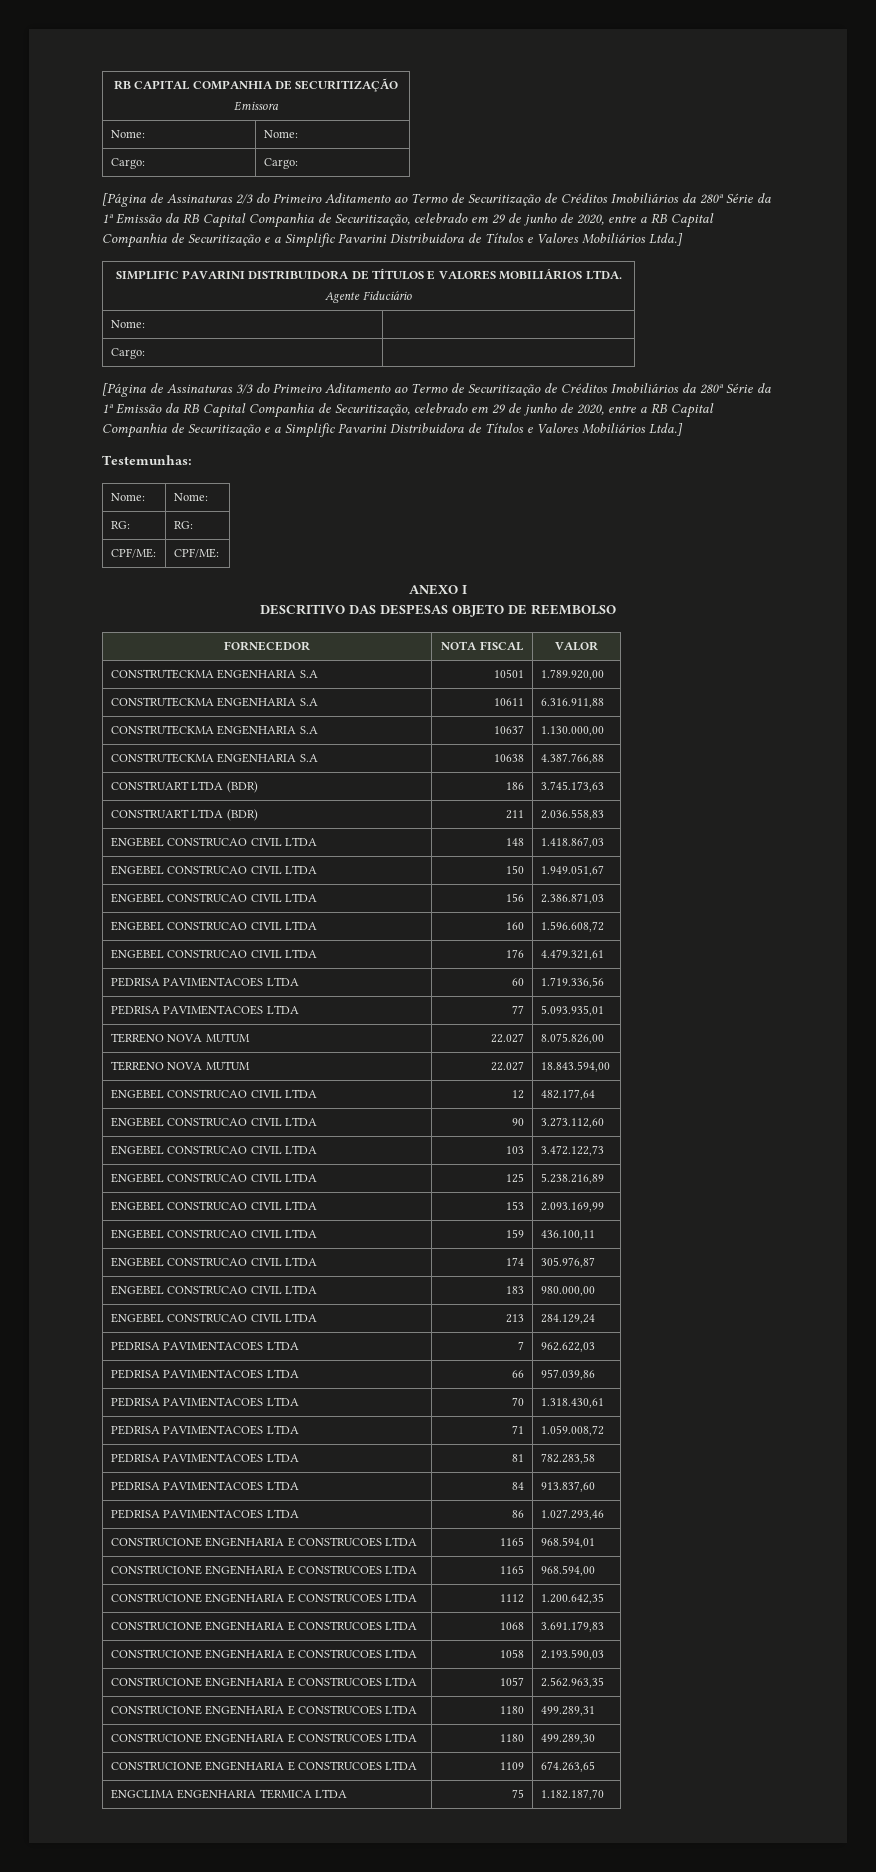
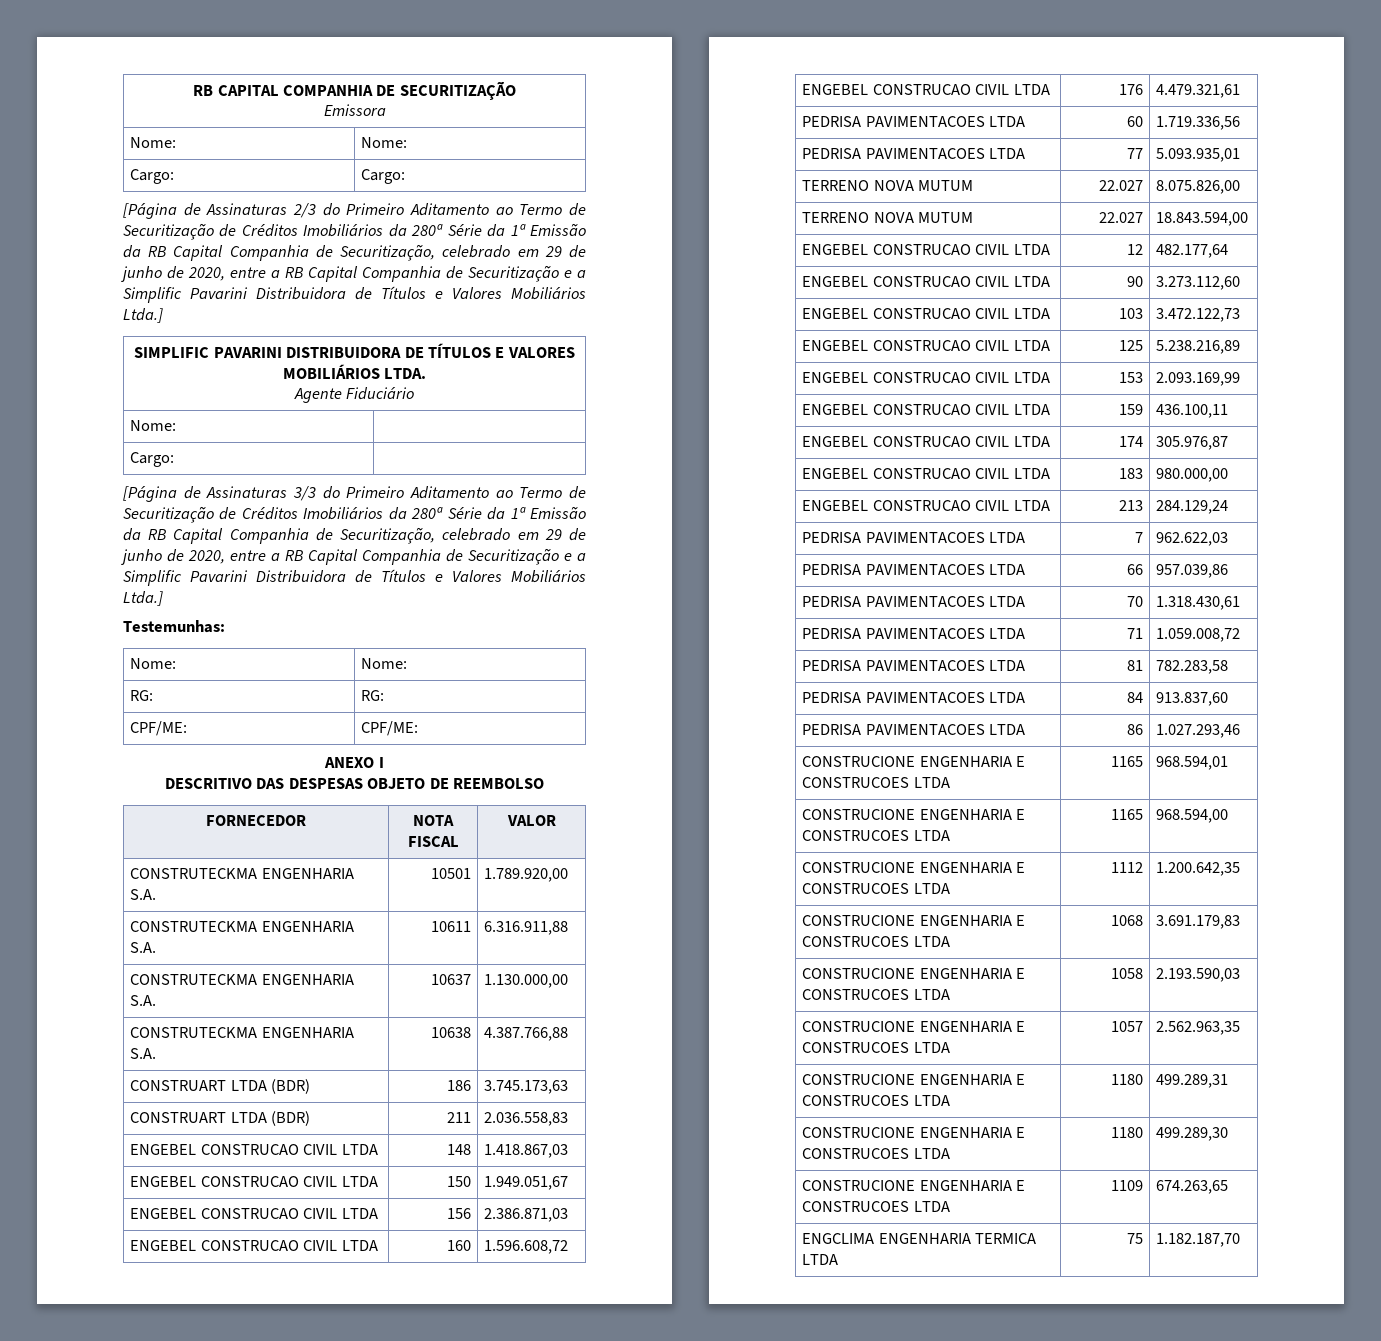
[299,670,318,678] S.A -> [130,889,157,900] S.A.
[299,698,318,706] S.A -> [130,942,157,953] S.A.
[299,726,318,734] S.A -> [130,995,157,1006] S.A.
[299,754,318,762] S.A -> [130,1048,157,1059] S.A.

